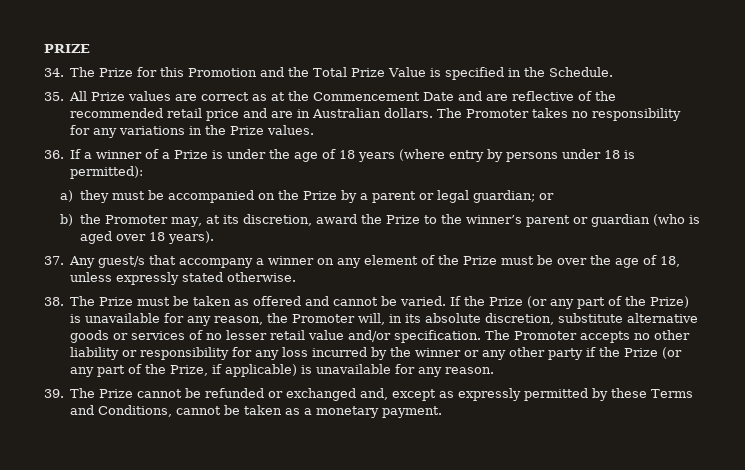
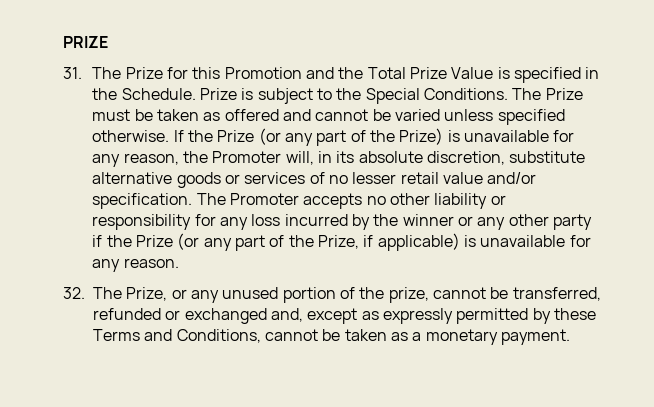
[44,68,64,77] 34. -> [63,67,82,79] 31.
[44,91,617,101] [70,108,682,121] [70,125,315,138] [44,149,636,162] [70,166,144,179] [60,190,554,203] [60,214,700,227] [79,231,214,244] [44,255,681,268] [70,272,297,285] [44,297,64,306] // 35. All Prize values are correct as at the Commencement Date and are reflective of the recommended retail price and are in Australian dollars. The Promoter takes no responsibility for any variations in the Prize values. // 36. If a winner of a Prize is under the age of 18 years (where entry by persons under 18 is permitted): // a) they must be accompanied on the Prize by a parent or legal guardian; or // b) the Promoter may, at its discretion, award the Prize to the winner’s parent or guardian (who is aged over 18 years). // 37. Any guest/s that accompany a winner on any element of the Prize must be over the age of 18, unless expressly stated otherwise. // 38. -> [200,88,508,104] Prize is subject to the Special Conditions.
[400,296,447,306] varied. -> [394,109,565,125] [92,130,170,142] varied unless specified otherwise.
[44,388,202,398] 39. The Prize cannot be -> [63,287,601,303] 32. The Prize, or any unused portion of the prize, cannot be transferred,

